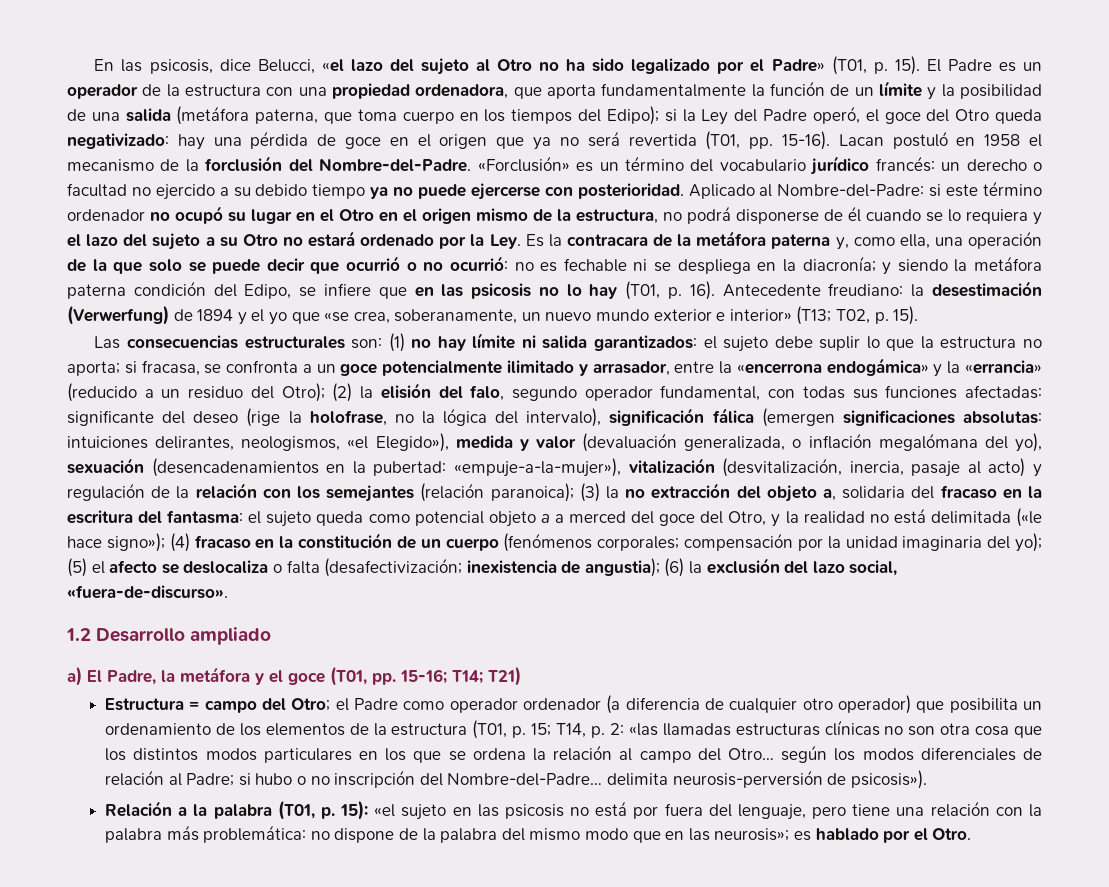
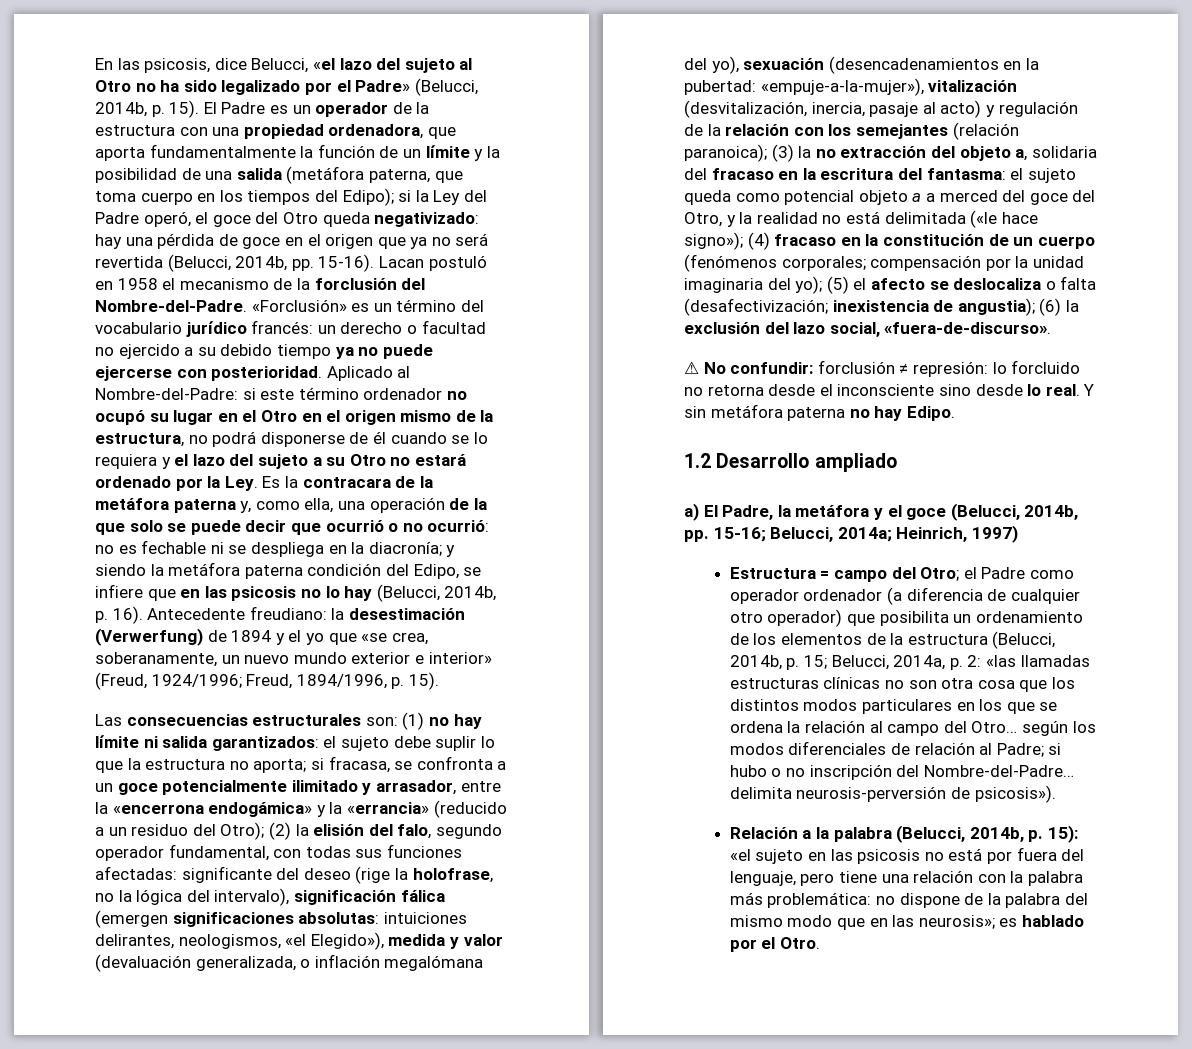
[831,56,867,75] (T01, -> [414,78,478,96] [95,102,147,117] (Belucci, 2014b,
[705,131,741,150] (T01, -> [167,254,288,272] (Belucci, 2014b,
[625,281,661,300] (T01, -> [376,584,497,602] (Belucci, 2014b,
[796,306,871,325] (T13; T02, -> [95,672,387,690] (Freud, 1924/1996; Freud, 1894/1996,
(228, 592) none -> [684,360,1081,377] [684,384,1095,396] [684,404,955,421] // ⚠ No confundir: forclusión ≠ represión: lo forcluido no retorna desde el inconsciente sino desde lo real. Y sin metáfora paterna no hay Edipo.
[330,666,521,686] (T01, pp. 15-16; T14; T21) -> [950,503,1079,521] [684,525,1018,543] (Belucci, 2014b, pp. 15-16; Belucci, 2014a; Heinrich, 1997)
[472,720,587,739] (T01, p. 15; T14, -> [992,631,1056,649] [729,655,946,670] (Belucci, 2014b, p. 15; Belucci, 2014a,
[277,800,315,820] (T01, -> [896,825,1024,843] (Belucci, 2014b,

